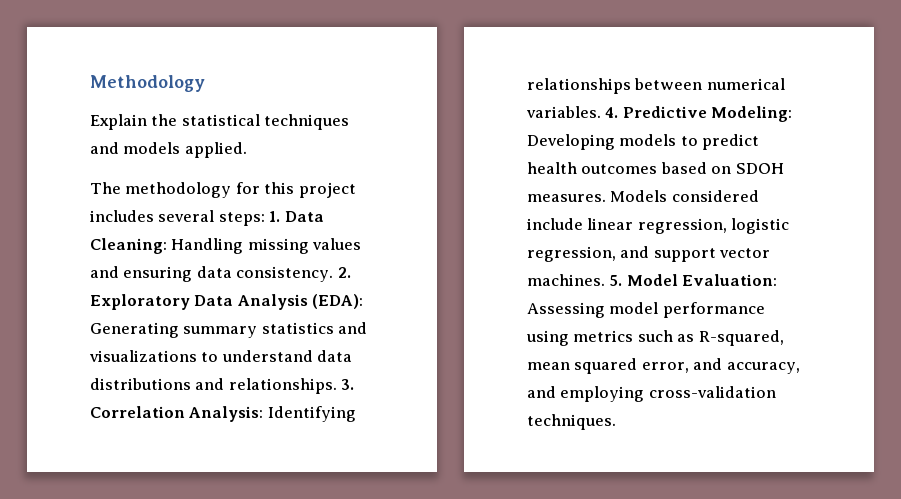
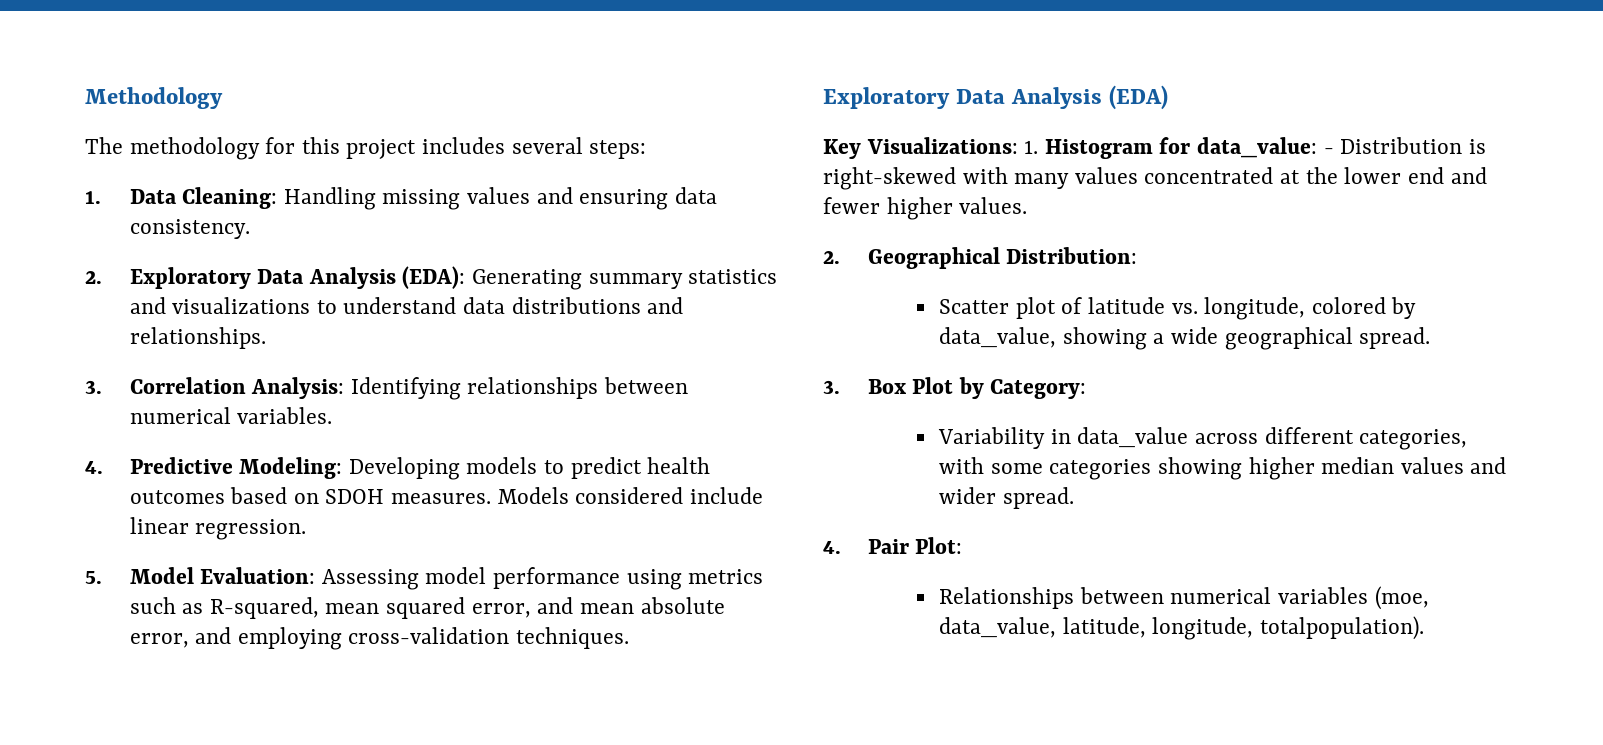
[90,114,350,130] [90,142,247,158] // Explain the statistical techniques and models applied. -> (223, 98) none
(265, 219) none -> (647, 149) //
(334, 274) none -> (250, 229) //
(337, 386) none -> (266, 338) //
(601, 112) none -> (333, 415) //
[637,218,790,234] [527,246,771,262] [527,274,605,286] regression, logistic regression, and support vector machines. -> [195,519,307,540] regression. //
[726,362,800,374] accuracy, -> [579,597,725,614] [129,633,189,648] mean absolute error,
(616, 422) none -> [823,85,1168,110] [823,137,1486,159] [823,167,1487,190] [823,197,1028,220] [823,247,1138,269] [939,297,1417,320] [939,327,1431,350] [823,377,1087,399] [938,427,1468,450] [939,457,1507,480] [939,487,1074,509] [823,537,963,554] [939,586,1429,610] [939,616,1424,640] // Exploratory Data Analysis (EDA) // Key Visualizations: 1. Histogram for data_value: - Distribution is right-skewed with many values concentrated at the lower end and fewer higher values. // 2. Geographical Distribution: // Scatter plot of latitude vs. longitude, colored by data_value, showing a wide geographical spread. // 3. Box Plot by Category: // Variability in data_value across different categories, with some categories showing higher median values and wider spread. // 4. Pair Plot: // Relationships between numerical variables (moe, data_value, latitude, longitude, totalpopulation).

